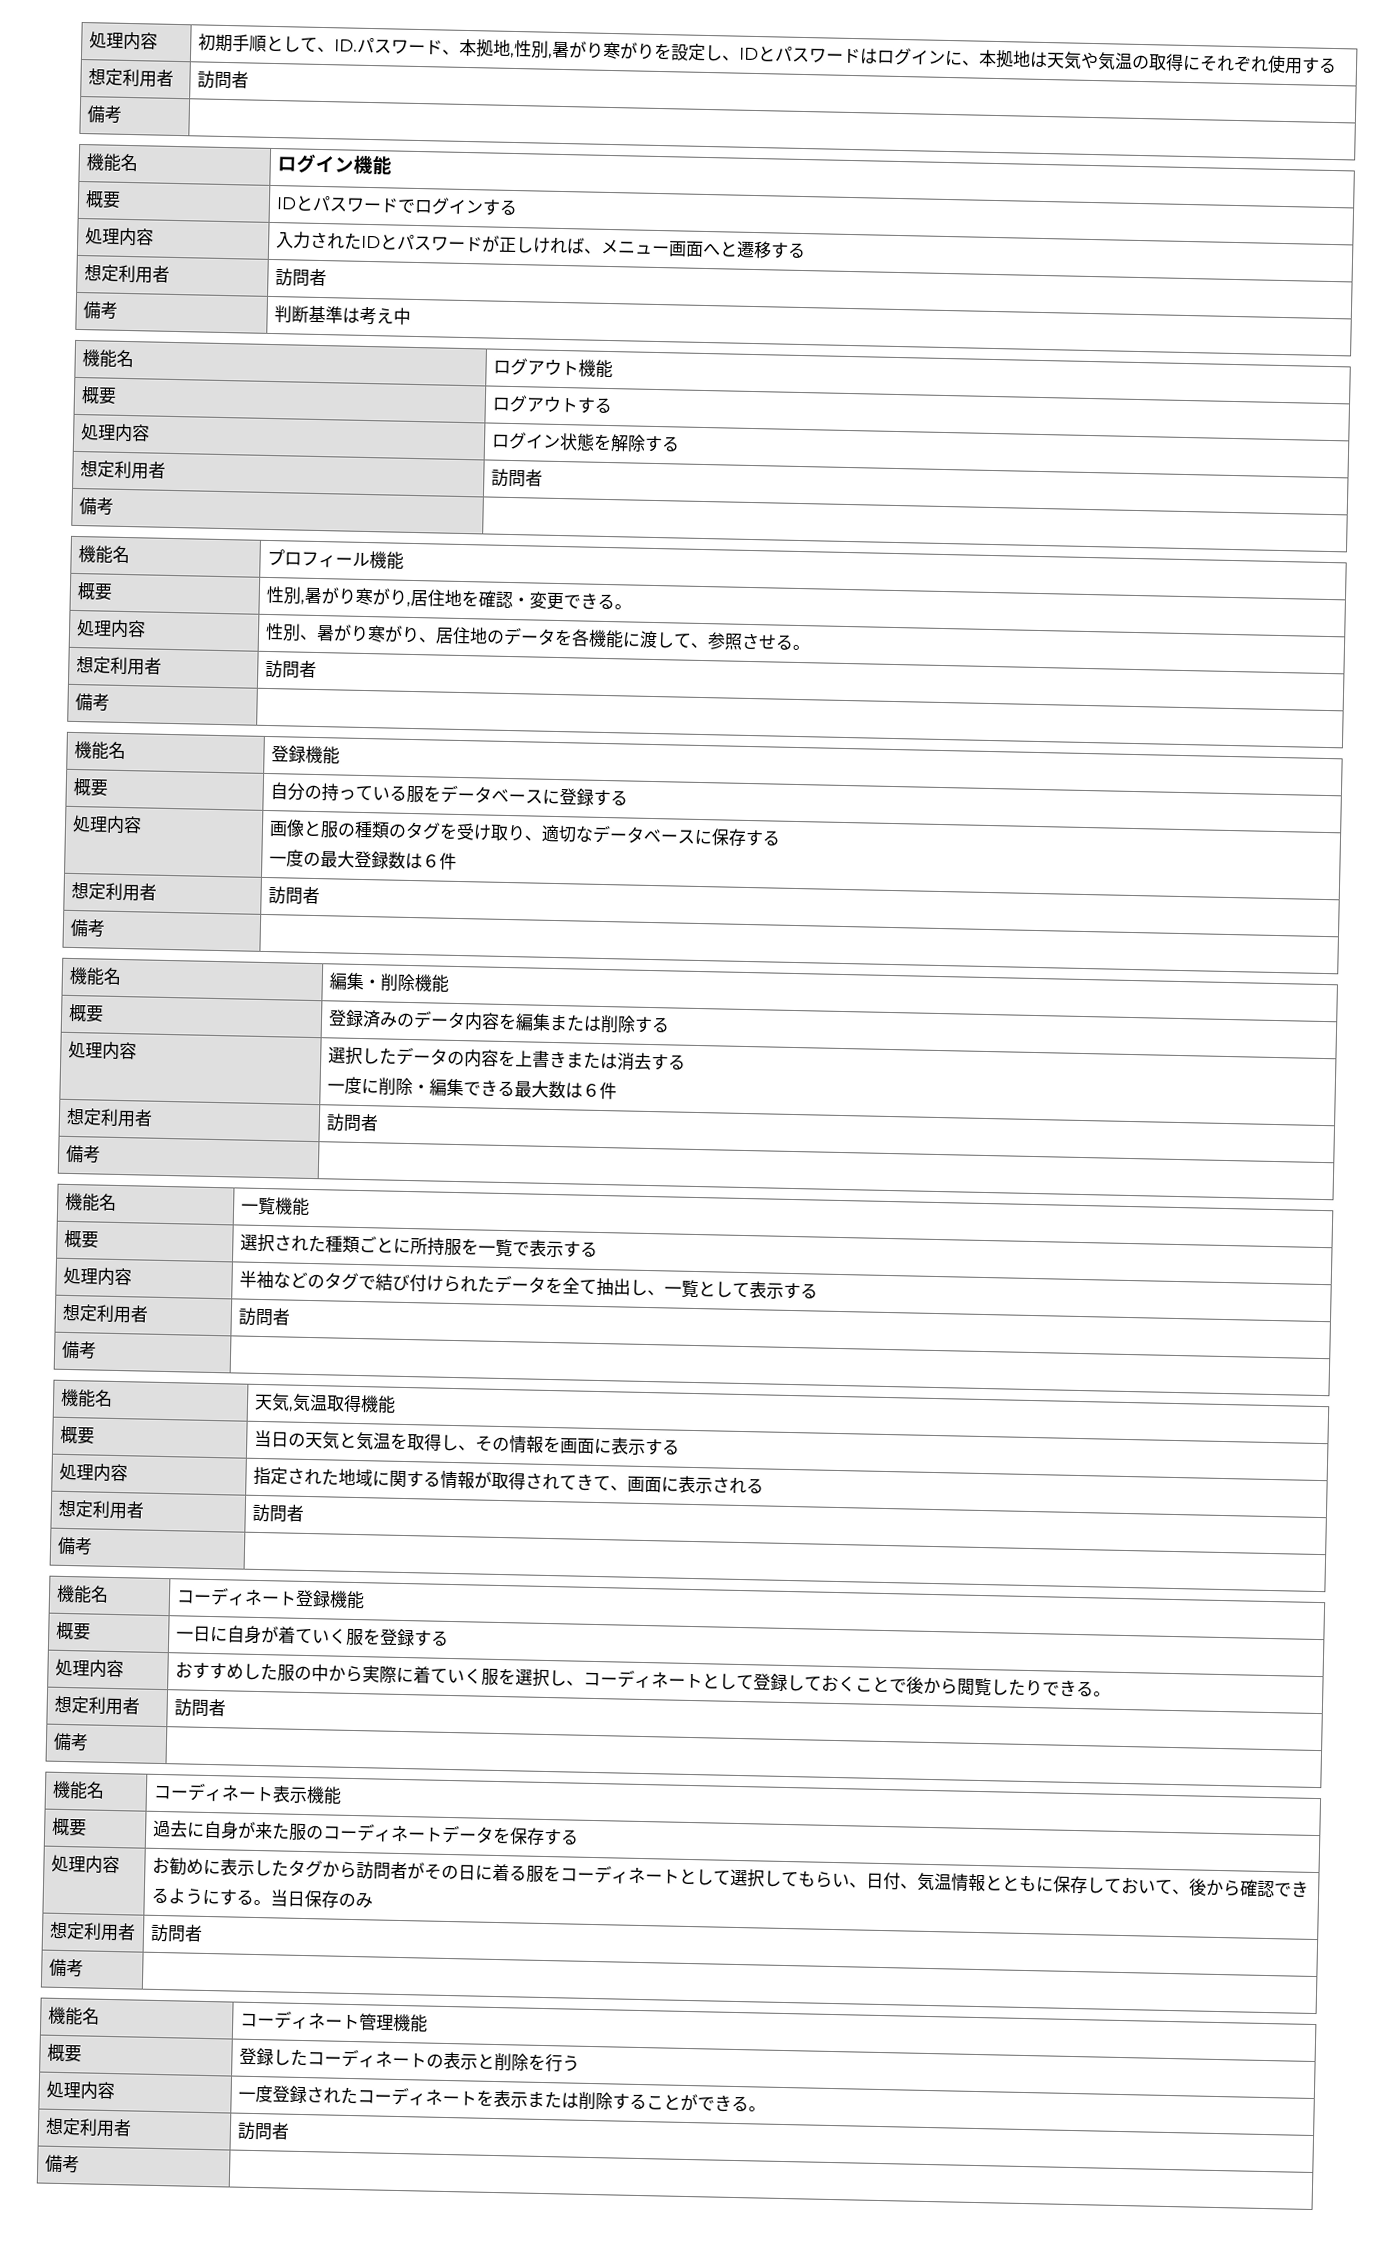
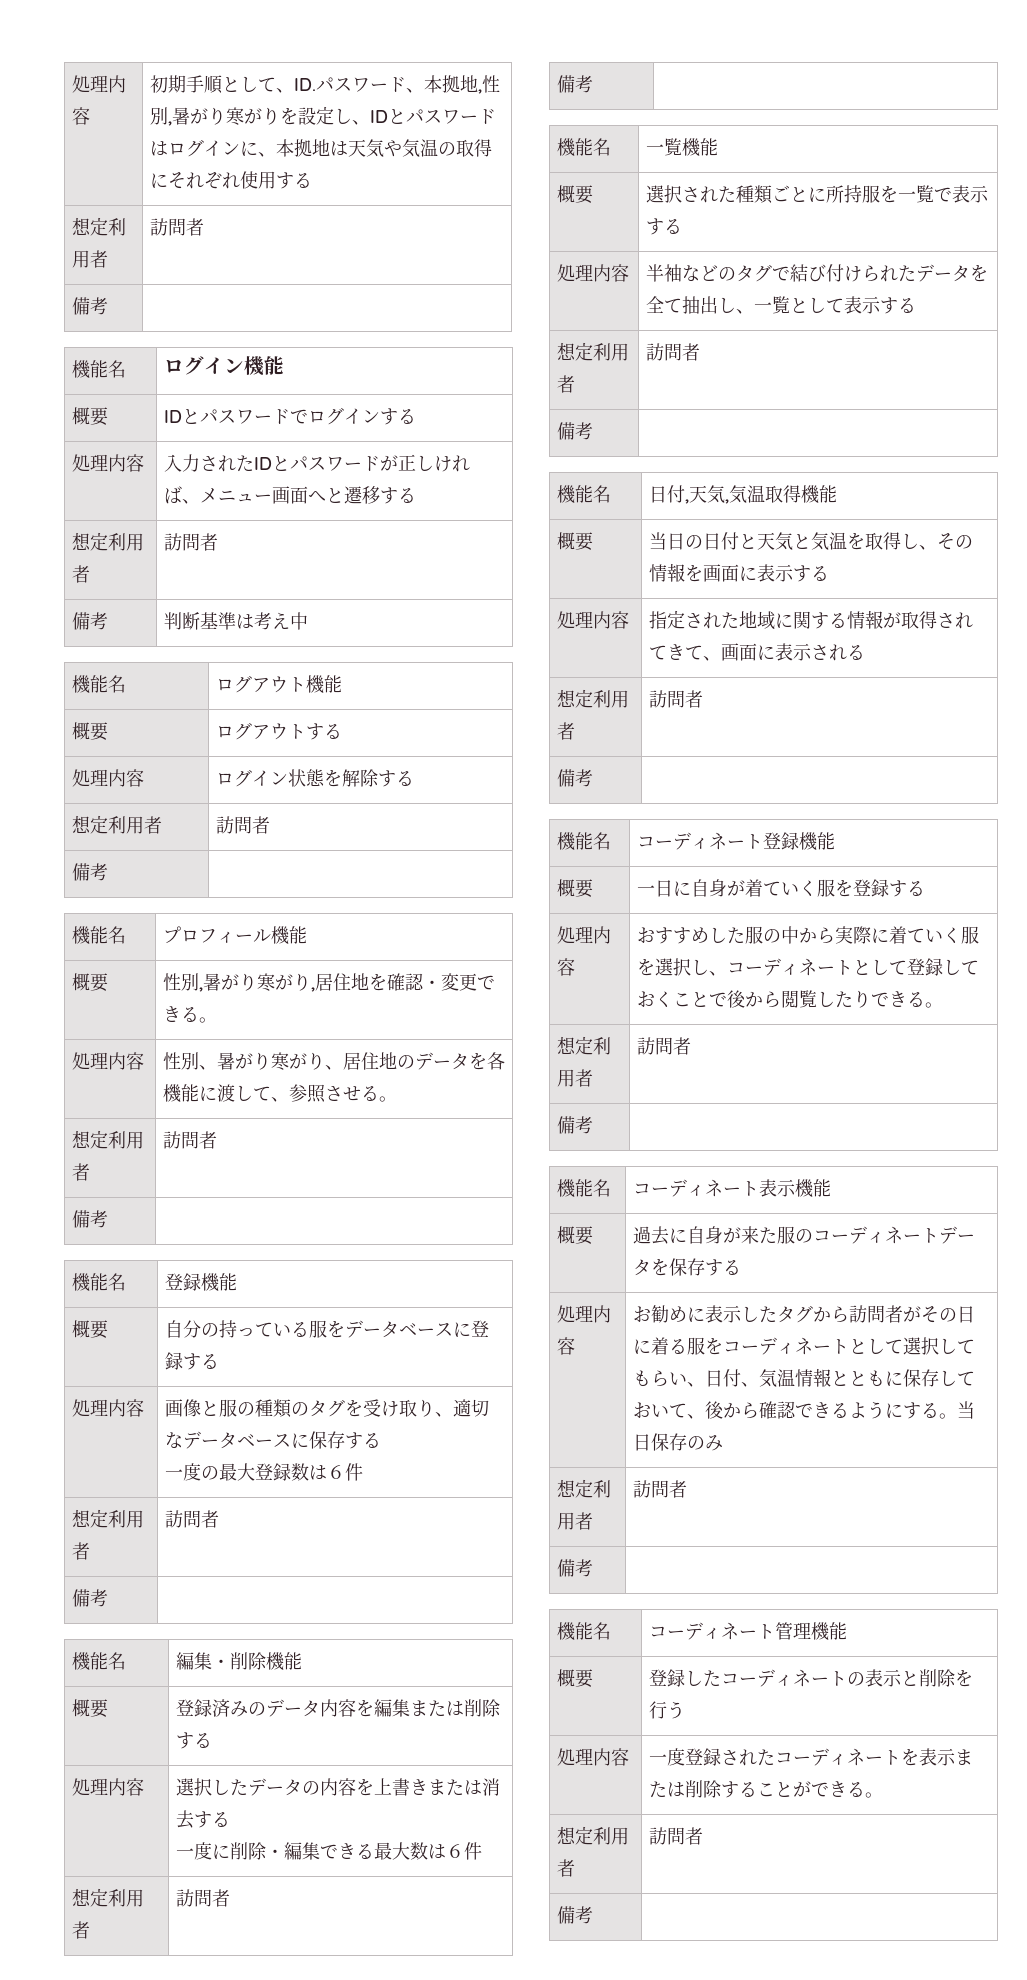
(113, 1398) none -> [648,485,689,504] 日付,
(306, 1439) none -> [702,532,757,550] 日付と

